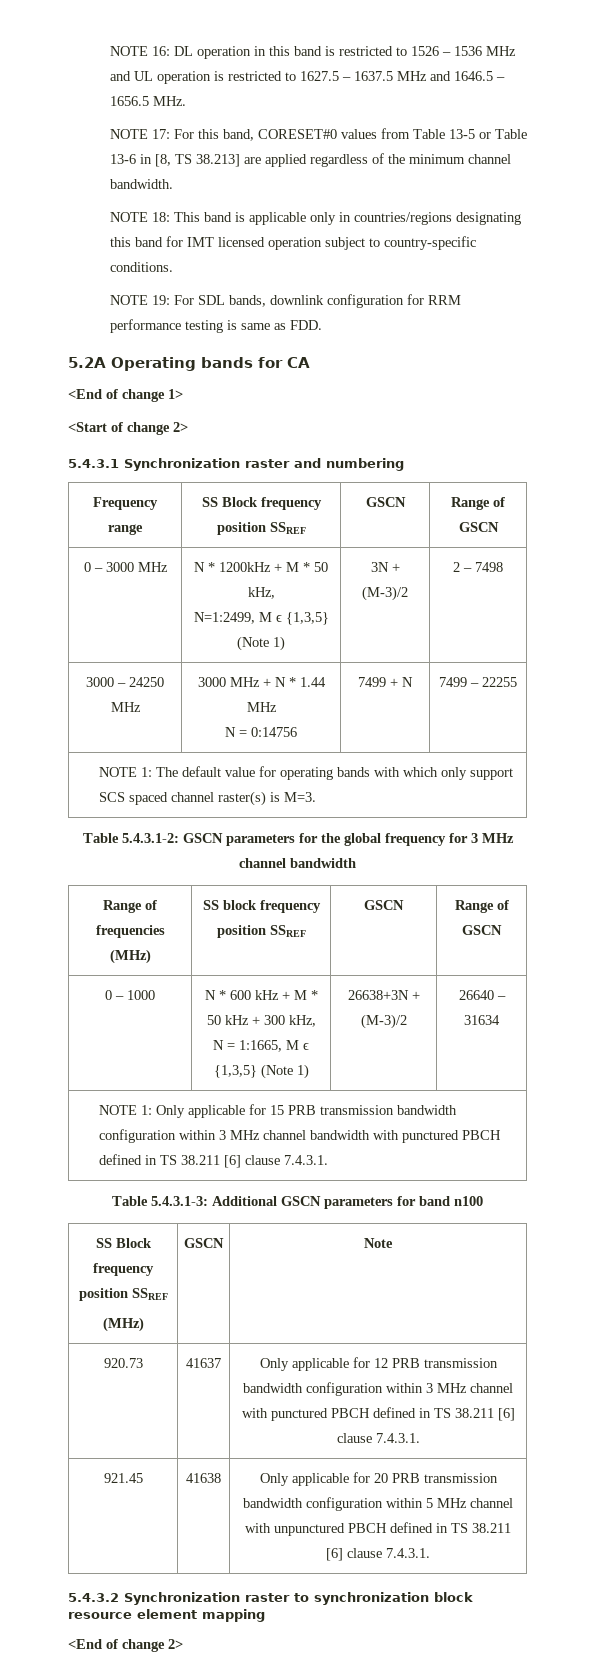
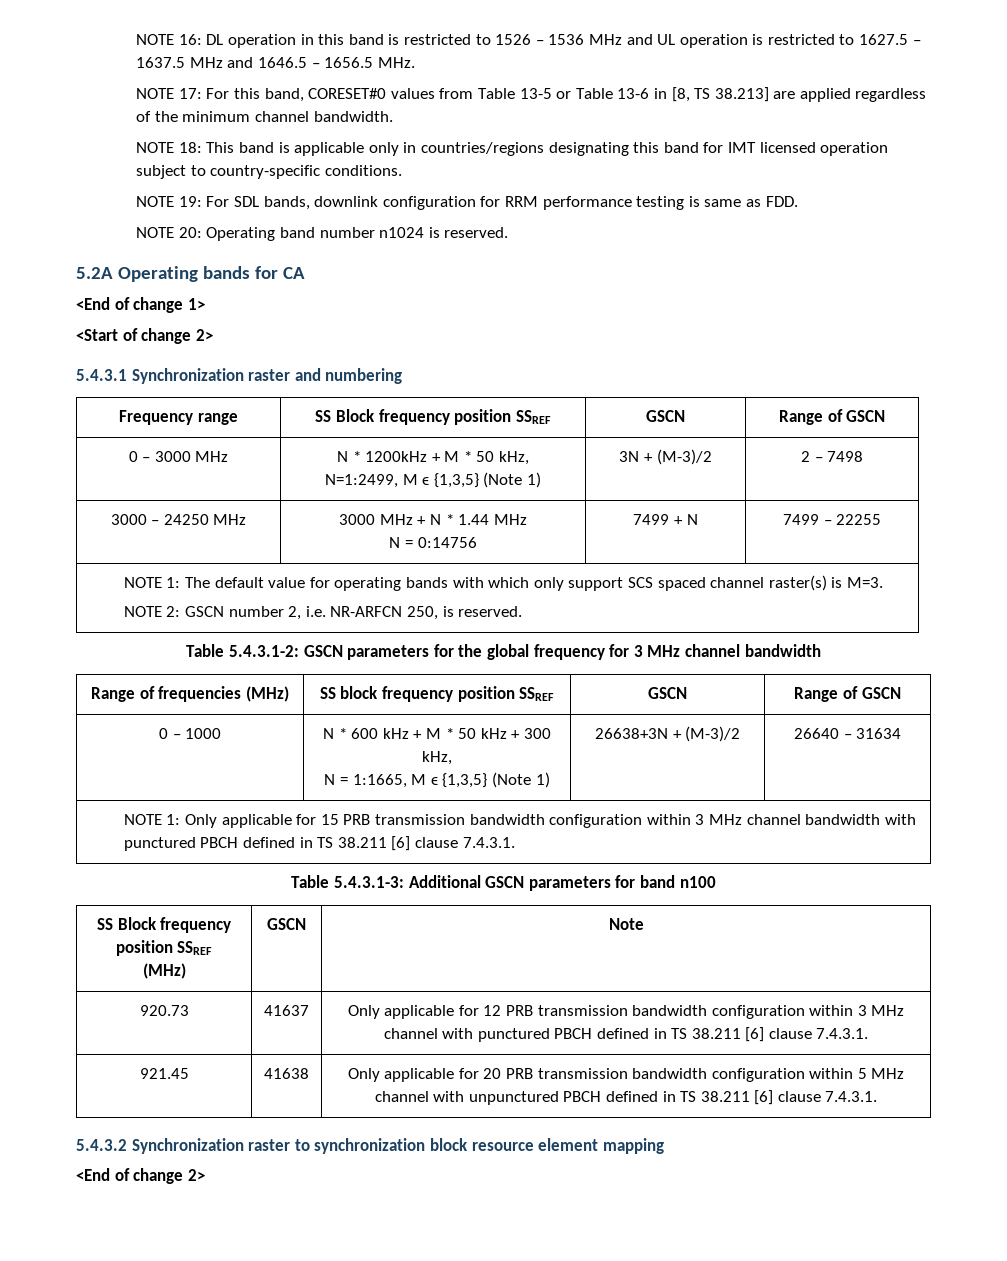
(322, 325) none -> [136,227,509,241] // NOTE 20: Operating band number n1024 is reserved.
(317, 797) none -> [123,606,523,620] // NOTE 2: GSCN number 2, i.e. NR-ARFCN 250, is reserved.

